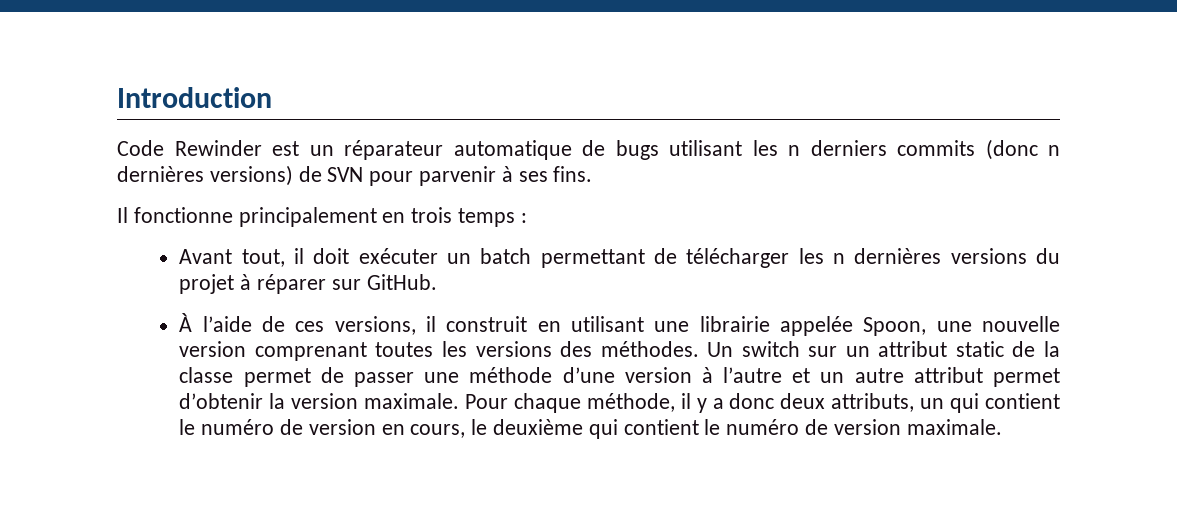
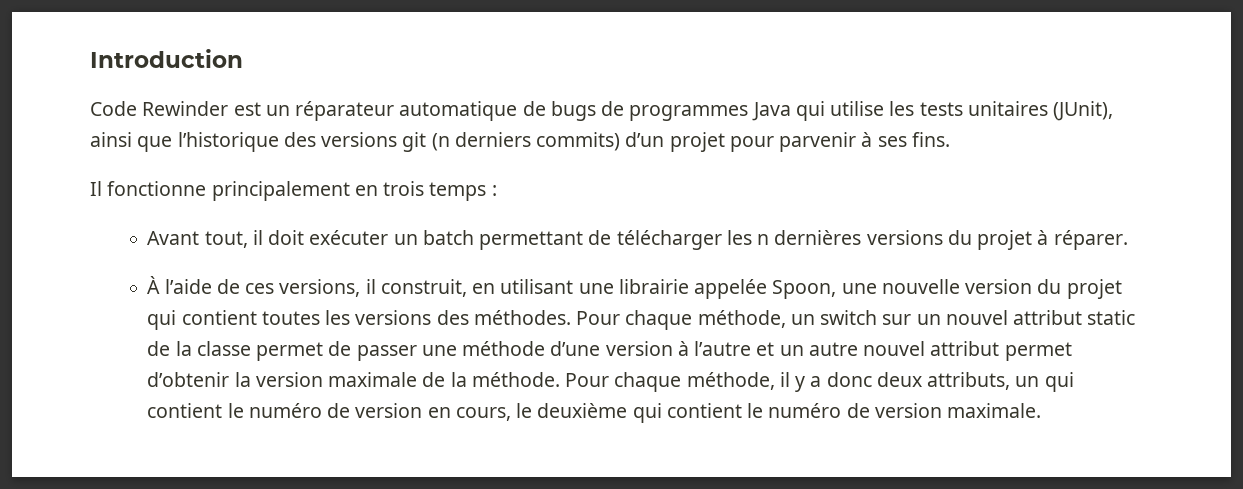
[669,139,1060,160] [117,165,364,186] utilisant les n derniers commits (donc n dernières versions) de SVN -> [601,101,1114,121] [90,132,725,152] de programmes Java qui utilise les tests unitaires (JUnit), ainsi que l’historique des versions git (n derniers commits) d’un projet
[256,274,437,294] réparer sur GitHub. -> [1053,230,1128,250] réparer.
[446,316,528,332] construit -> [380,279,467,297] construit,
[254,342,367,361] comprenant -> [1037,279,1122,299] [147,310,257,330] du projet qui contient
[707,342,734,357] Un -> [576,310,815,330] Pour chaque méthode, un
(870, 351) none -> [945,310,1008,325] nouvel
(904, 375) none -> [863,341,926,356] nouvel
[364,393,460,409] maximale. -> [328,372,560,387] maximale de la méthode.

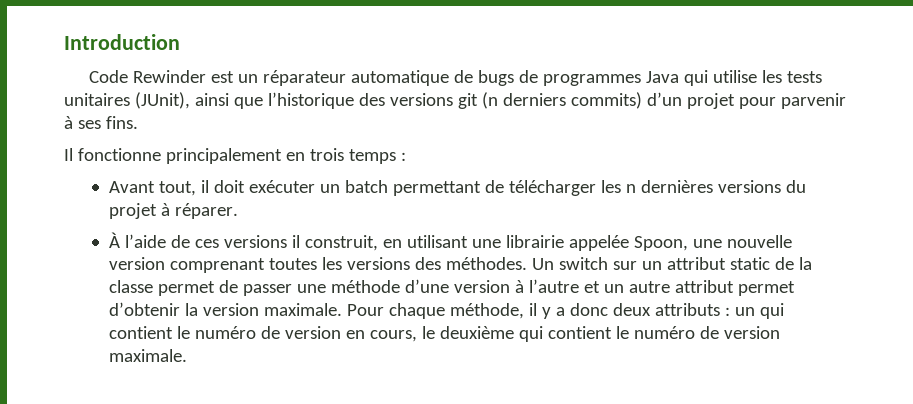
[279,279,361,297] versions, -> [224,235,288,248] versions
[1037,279,1122,299] [147,310,257,330] du projet qui contient -> [170,258,266,273] comprenant
[576,310,815,330] Pour chaque méthode, un -> [532,258,555,270] Un
[945,310,1008,325] nouvel -> (663, 265) none
[863,341,926,356] nouvel -> (670, 287) none
[328,372,560,387] maximale de la méthode. -> [264,303,343,316] maximale.
[927,372,1011,390] attributs, -> [654,303,730,316] attributs :

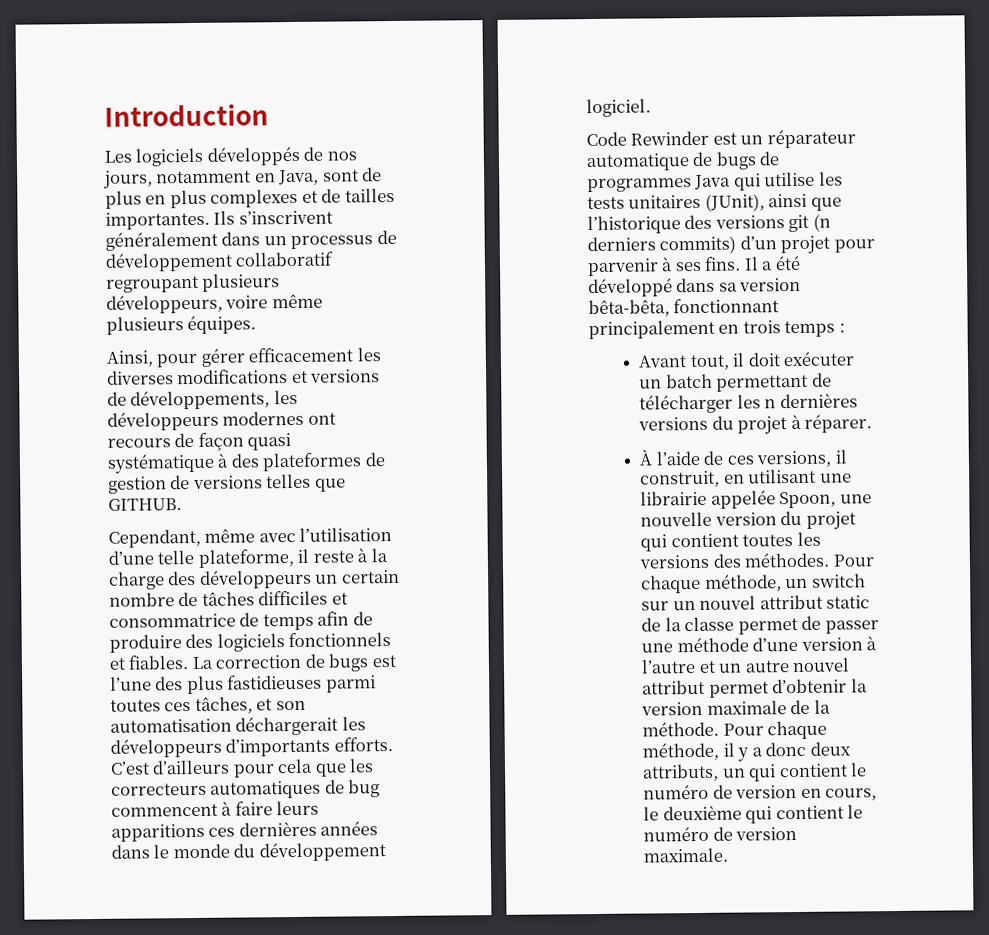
(180, 42) none -> [104,146,357,167] [103,167,383,189] [105,187,395,209] [105,210,333,230] [105,229,397,251] [105,251,334,272] [106,273,281,293] [106,293,323,314] [106,315,257,335] [106,347,381,368] [107,369,381,385] [107,389,298,410] [107,410,336,431] [107,432,292,451] [107,452,385,474] [108,473,346,494] [108,498,182,511] [108,527,393,548] [108,548,388,568] [109,569,400,590] [109,590,348,607] [109,611,373,631] [109,632,392,653] [109,653,396,672] [110,674,376,695] [110,696,306,714] [110,716,366,736] [110,737,393,758] [110,758,375,778] [111,779,381,799] [111,800,320,817] [111,821,379,842] [111,842,386,862] [586,98,651,118] // Les logiciels développés de nos jours, notamment en Java, sont de plus en plus complexes et de tailles importantes. Ils s’inscrivent généralement dans un processus de développement collaboratif regroupant plusieurs développeurs, voire même plusieurs équipes. // Ainsi, pour gérer efficacement les diverses modifications et versions de développements, les développeurs modernes ont recours de façon quasi systématique à des plateformes de gestion de versions telles que GITHUB. // Cependant, même avec l’utilisation d’une telle plateforme, il reste à la charge des développeurs un certain nombre de tâches difficiles et consommatrice de temps afin de produire des logiciels fonctionnels et fiables. La correction de bugs est l’une des plus fastidieuses parmi toutes ces tâches, et son automatisation déchargerait les développeurs d’importants efforts. C’est d’ailleurs pour cela que les correcteurs automatiques de bug commencent à faire leurs apparitions ces dernières années dans le monde du développement logiciel.
[64,148,161,161] // Il fonctionne -> [743,255,801,271] [588,277,802,298] [588,298,780,318] Il a été développé dans sa version bêta-bêta, fonctionnant
[224,235,288,248] versions -> [756,450,833,468] versions,
[170,258,266,273] comprenant -> [780,510,856,530] [640,533,739,552] du projet qui contient
[532,258,555,270] Un -> [832,554,875,567] [641,574,809,594] Pour chaque méthode, un
(663, 265) none -> [699,595,757,610] nouvel
(670, 287) none -> [792,657,851,673] nouvel
[264,303,343,316] maximale. -> [706,699,831,715] [642,721,720,737] maximale de la méthode.
[654,303,730,316] attributs : -> [642,763,720,782] attributs,

